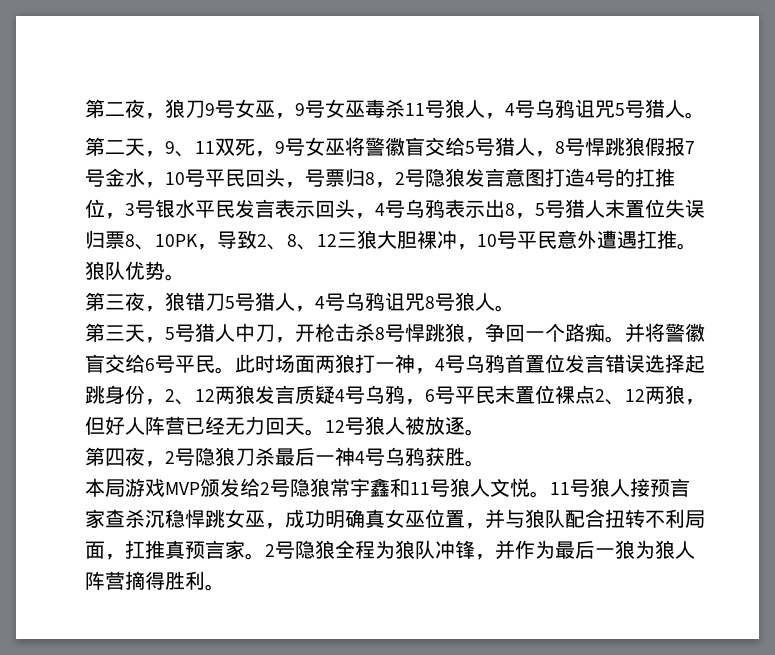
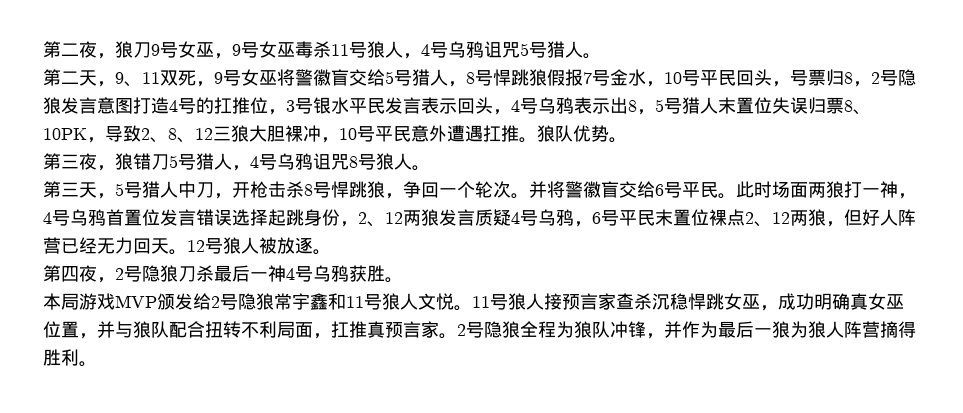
[565,323,605,342] 路痴 -> [475,181,511,198] 轮次

